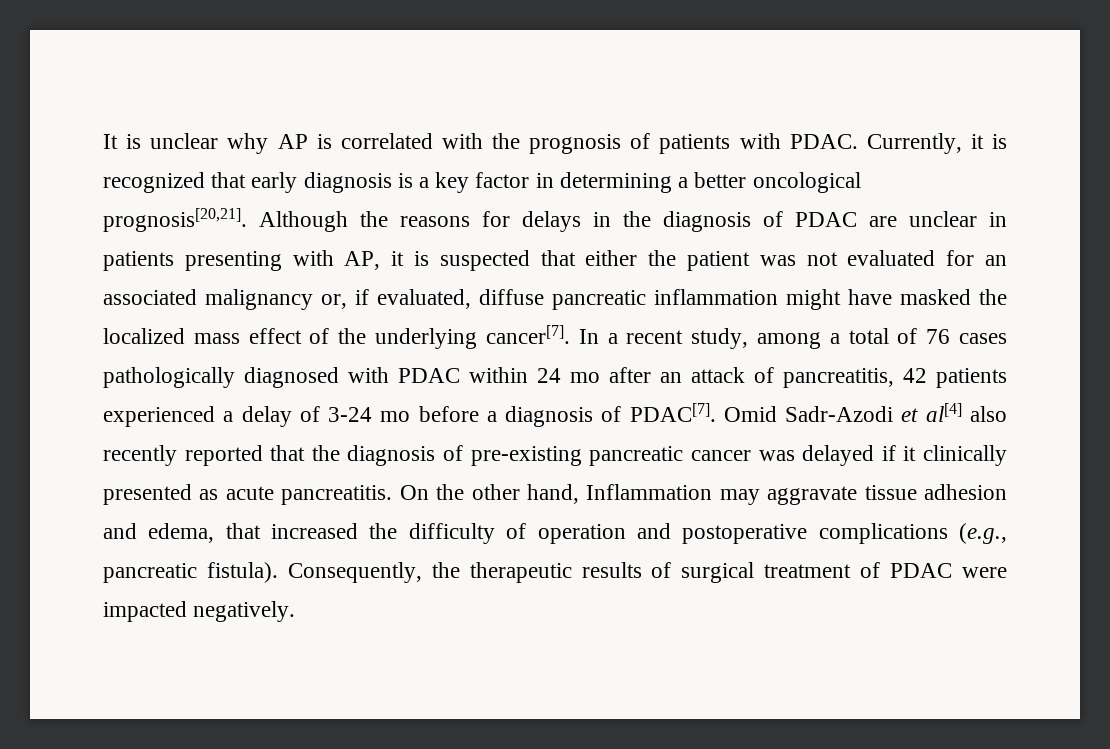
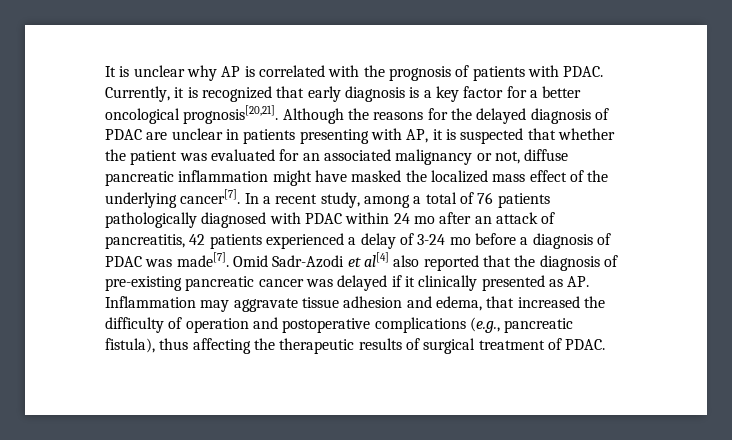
[535,172,672,193] in determining -> [506,86,527,98] for
[522,211,651,232] delays in the -> [450,108,527,124] the delayed
[585,250,638,266] either -> [557,128,615,140] whether
[806,252,838,266] not -> (207, 157) none
[321,289,471,309] or, if evaluated, -> [476,151,520,164] or not,
[959,333,1007,344] cases -> [497,193,550,208] patients
[629,403,716,422] PDAC[7]. -> [105,252,229,267] PDAC was made[7].
[103,445,177,466] recently -> (420, 261) none
[225,484,579,505] acute pancreatitis. On the other hand, -> [567,276,590,287] AP.
[206,562,422,583] fistula). Consequently, -> [105,338,251,354] fistula), thus affecting
[890,563,1007,578] [103,601,296,622] PDAC were impacted negatively. -> [565,339,606,350] PDAC.

